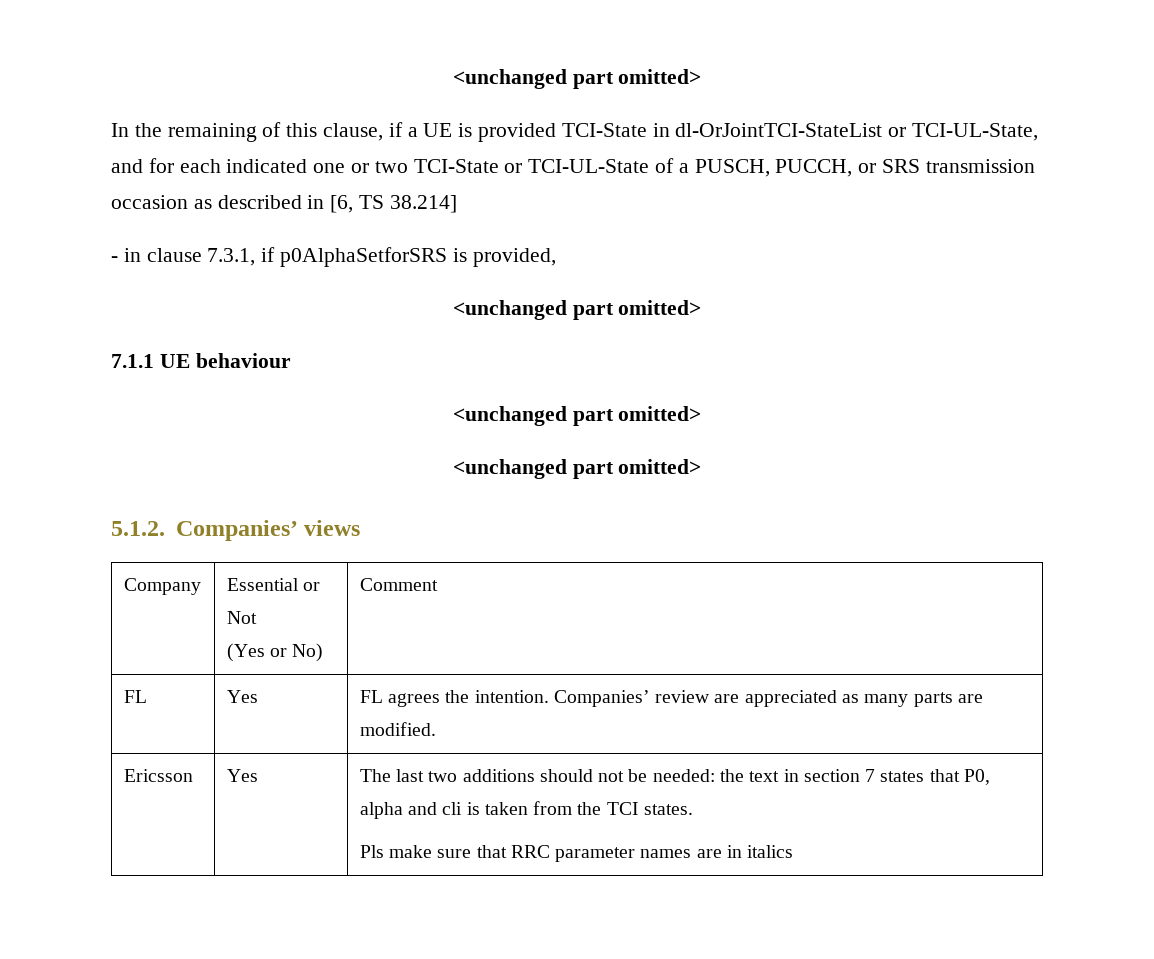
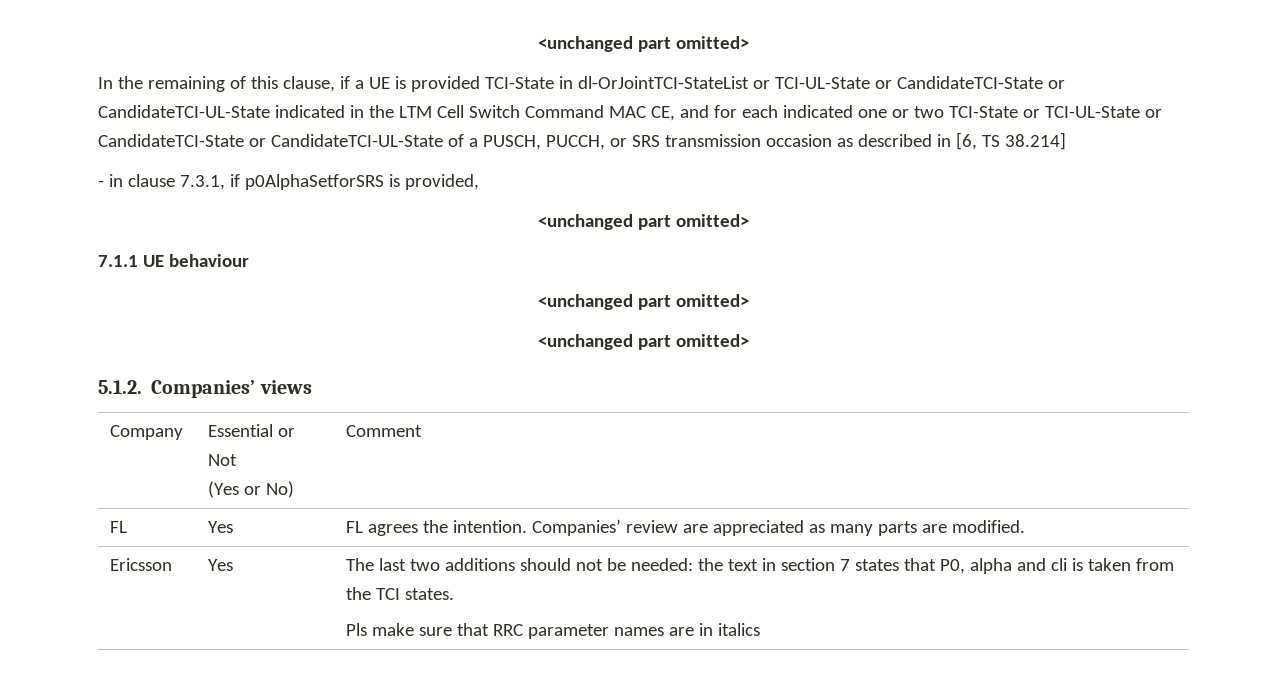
[912,123,1039,141] TCI-UL-State, -> [774,76,1065,89] [98,105,675,121] TCI-UL-State or CandidateTCI-State or CandidateTCI-UL-State indicated in the LTM Cell Switch Command MAC CE,
(650, 166) none -> [1144,109,1162,118] [98,134,443,147] or CandidateTCI-State or CandidateTCI-UL-State

